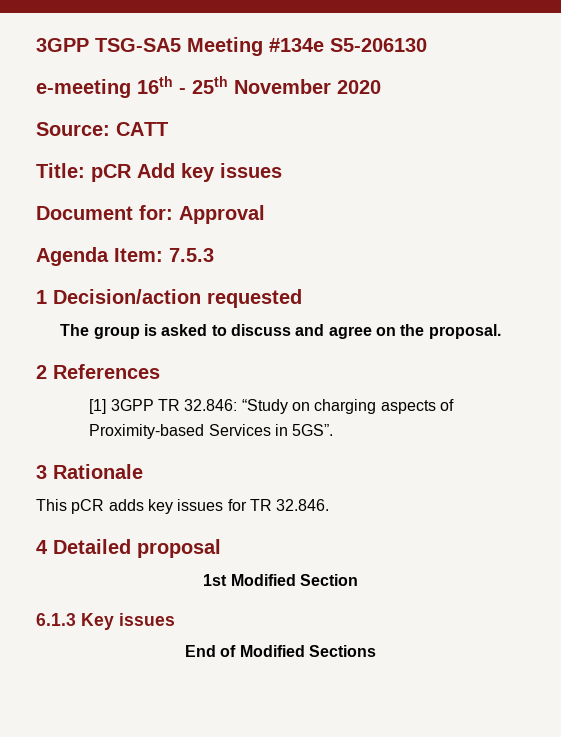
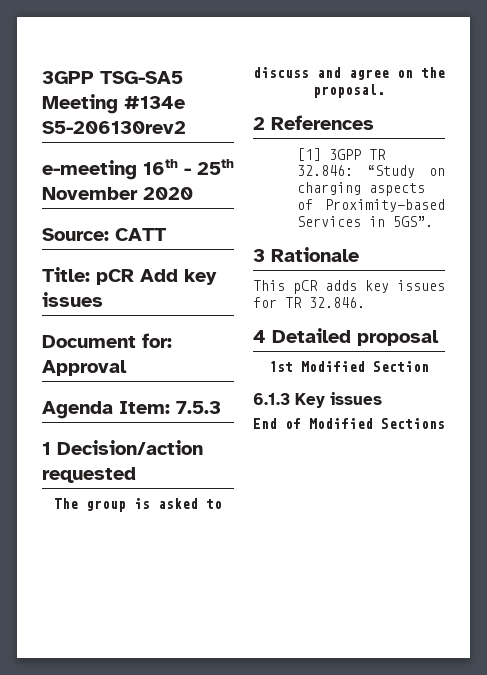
[330,38,427,52] S5-206130 -> [42,121,186,134] S5-206130rev2

